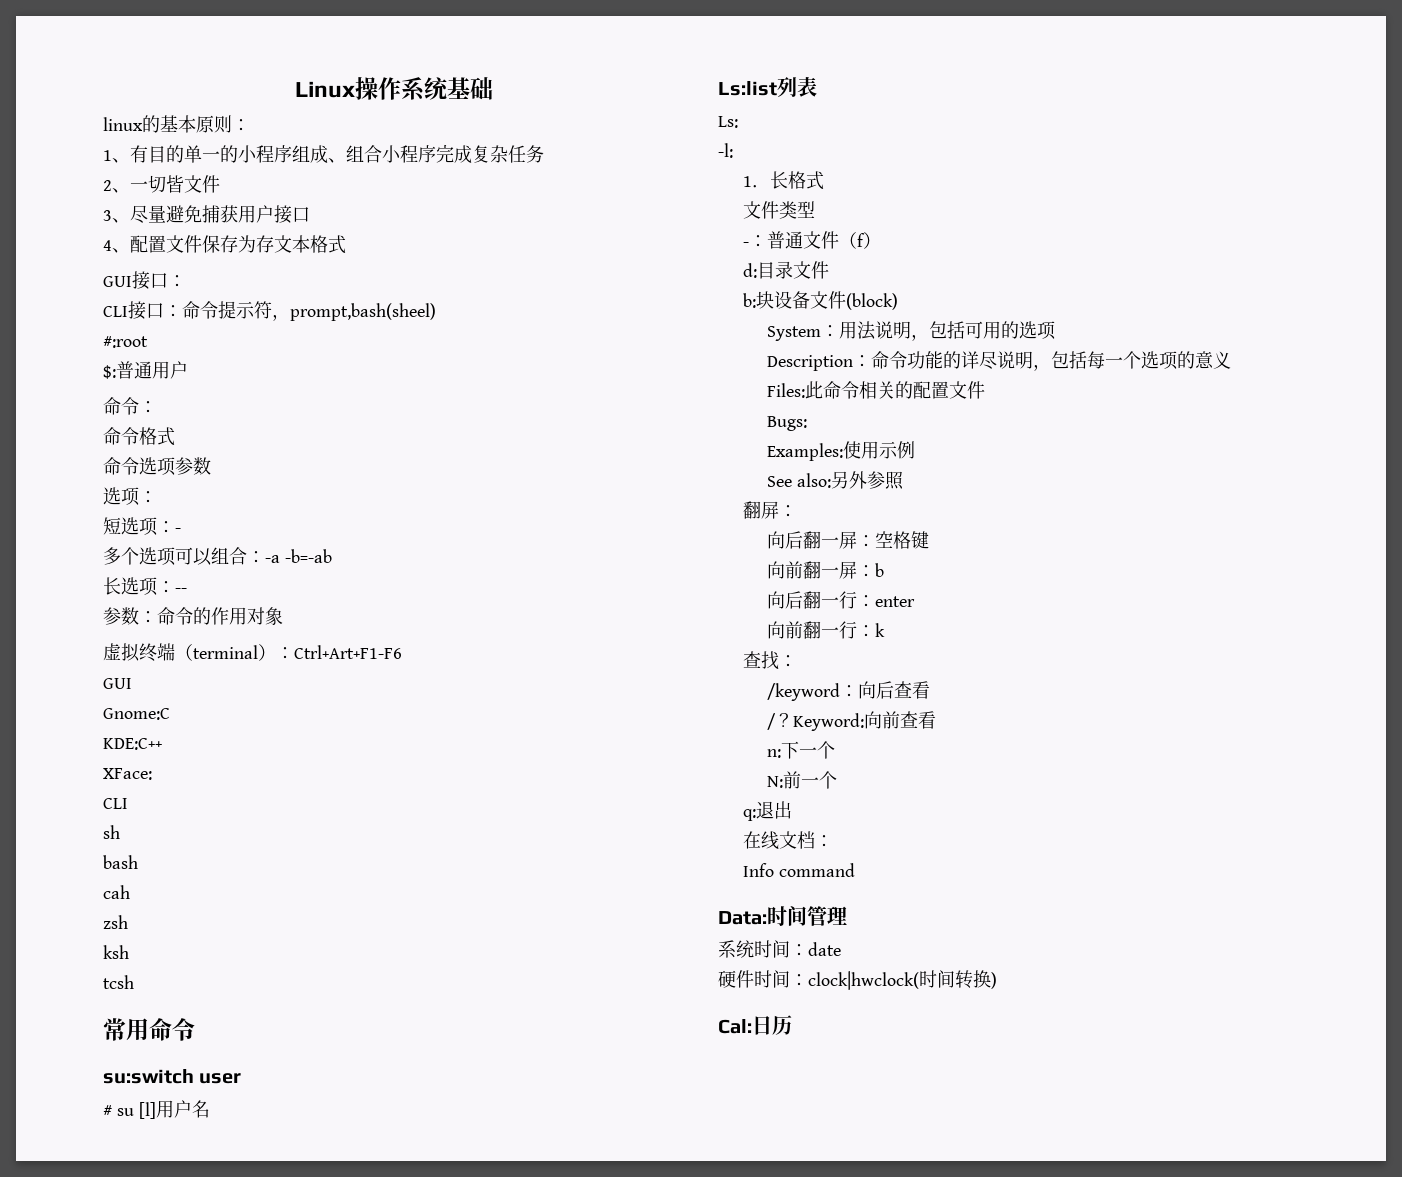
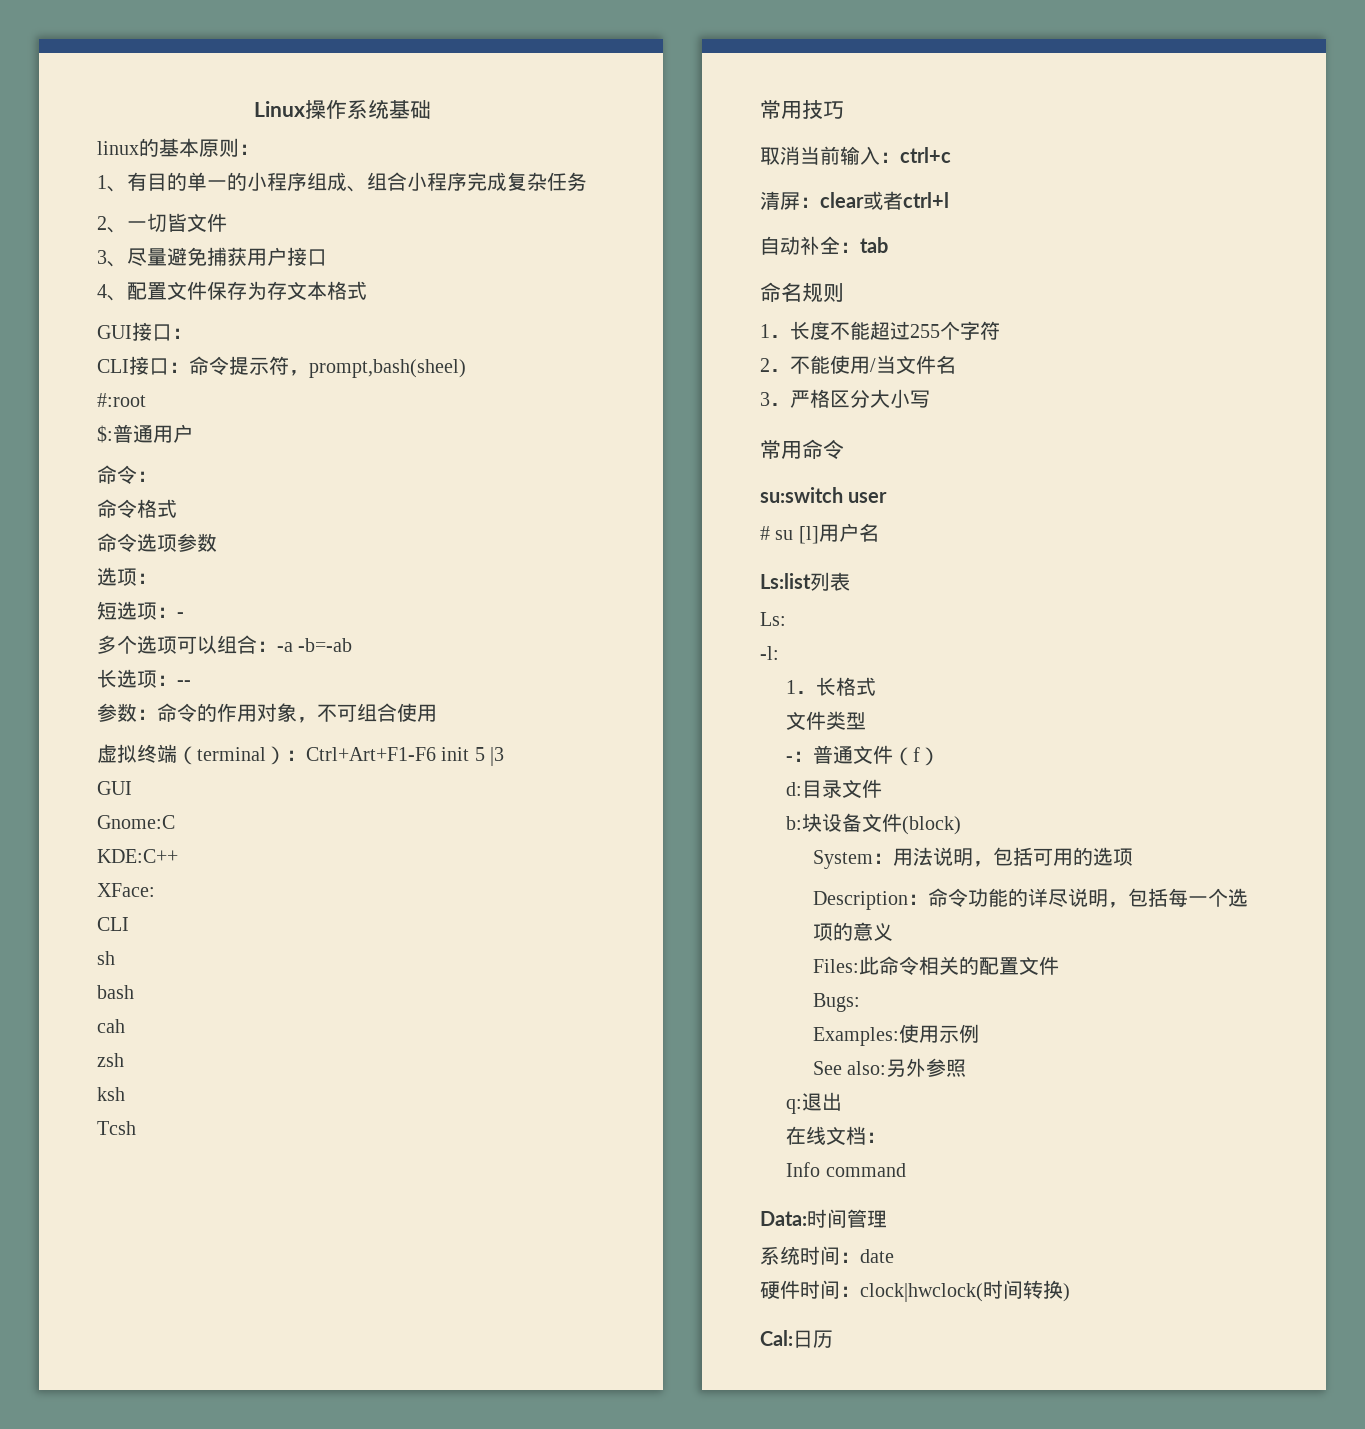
(283, 616) none -> [297,703,437,723] ，不可组合使用
(402, 652) none -> [441,747,505,766] init 5 |3
[103,975,134,989] tcsh -> [97,1121,136,1135] [760,100,844,119] [760,146,951,165] [760,191,949,210] [760,236,888,255] [760,282,844,302] [760,321,1000,340] [760,355,956,374] [760,389,930,408] Tcsh // 常用技巧 // 取消当前输入：ctrl+c // 清屏：clear或者ctrl+l // 自动补全：tab // 命名规则 // 1．长度不能超过255个字符 // 2．不能使用/当文件名 // 3．严格区分大小写
[742,501,797,519] [767,531,930,549] [767,561,885,579] [767,591,916,609] [767,621,886,639] [742,651,797,670] [767,681,931,701] [767,711,937,731] [767,741,836,759] [767,771,838,789] // 翻屏： // 向后翻一屏：空格键 // 向前翻一屏：b // 向后翻一行：enter // 向前翻一行：k // 查找： // /keyword：向后查看 // /？Keyword:向前查看 // n:下一个 // N:前一个 -> (967, 1068) none

